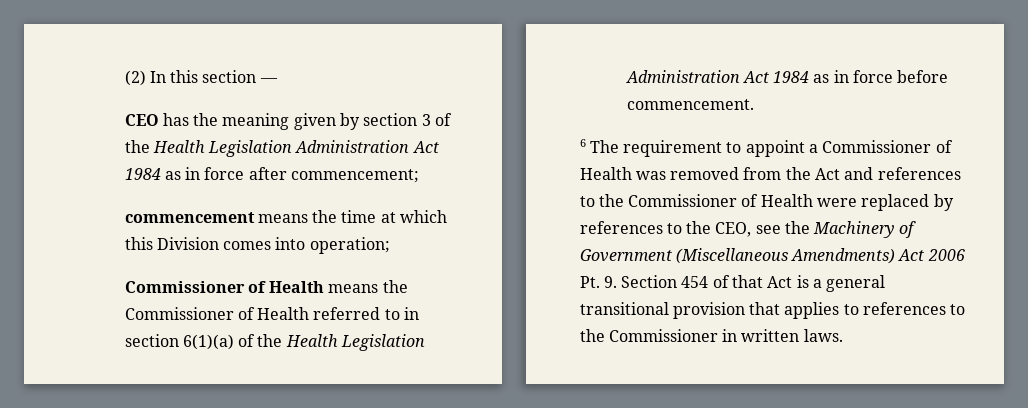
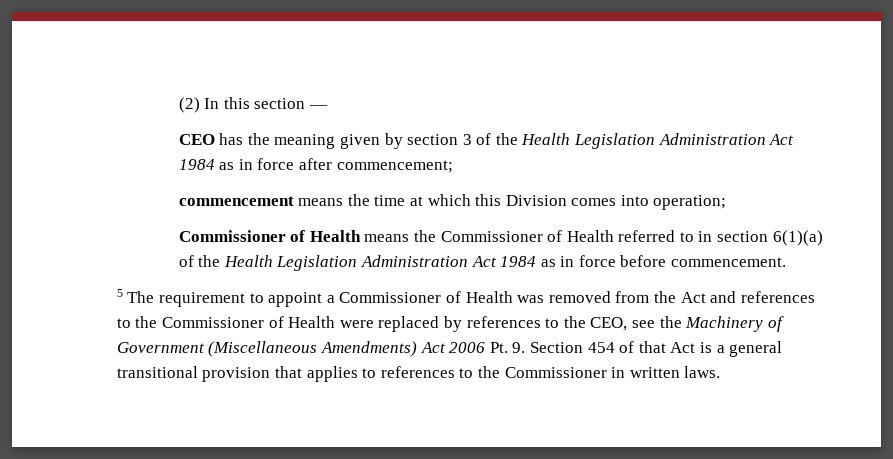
[579,139,586,147] 6 -> [116,289,123,297] 5

